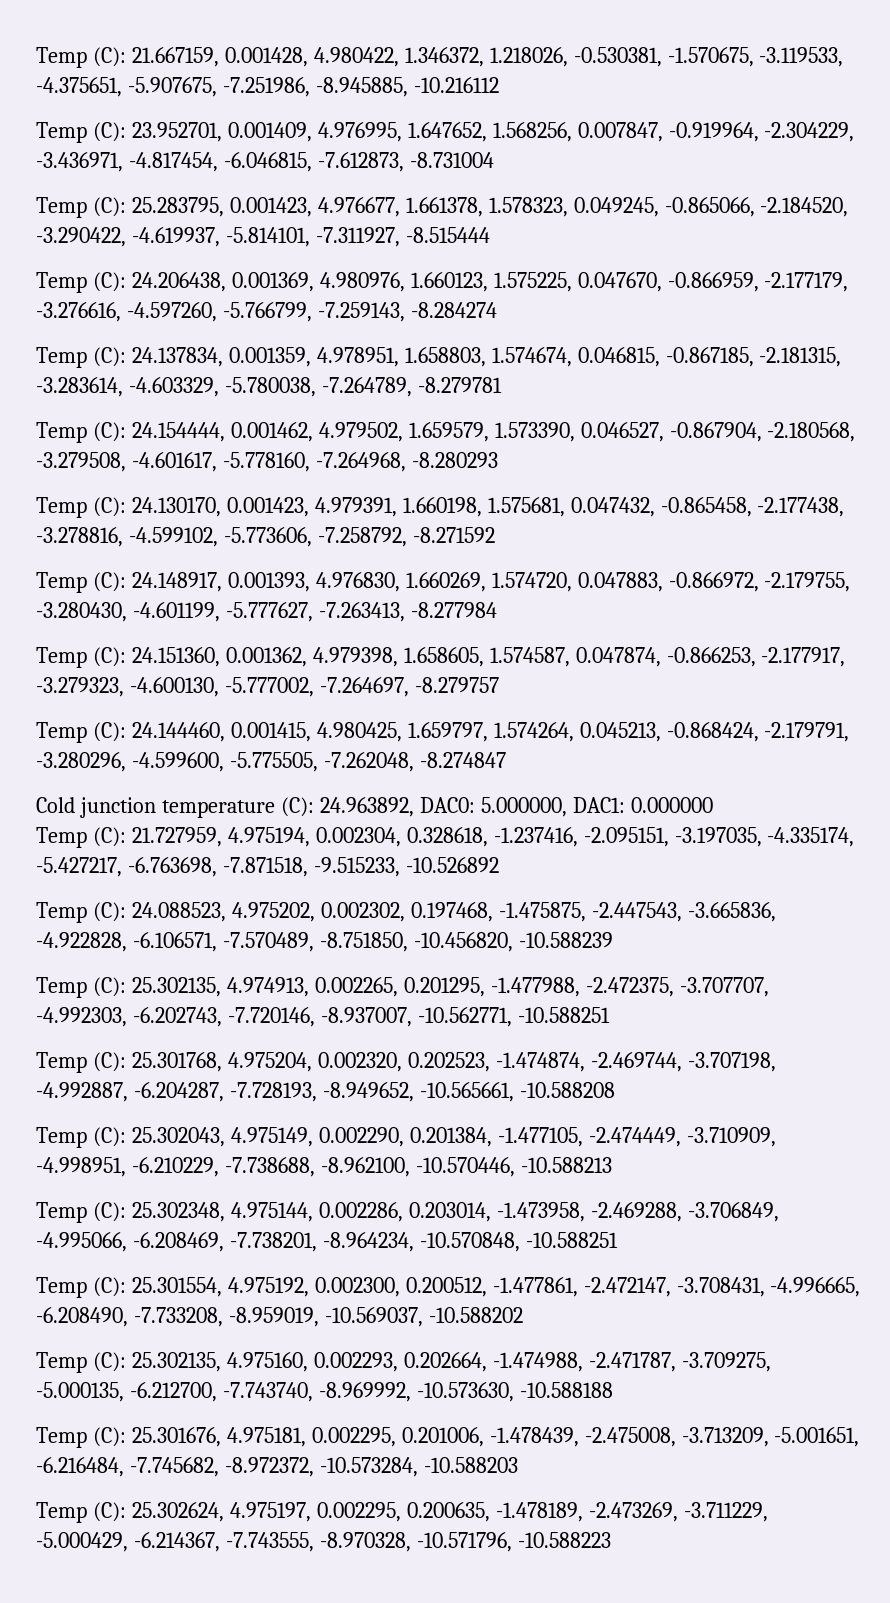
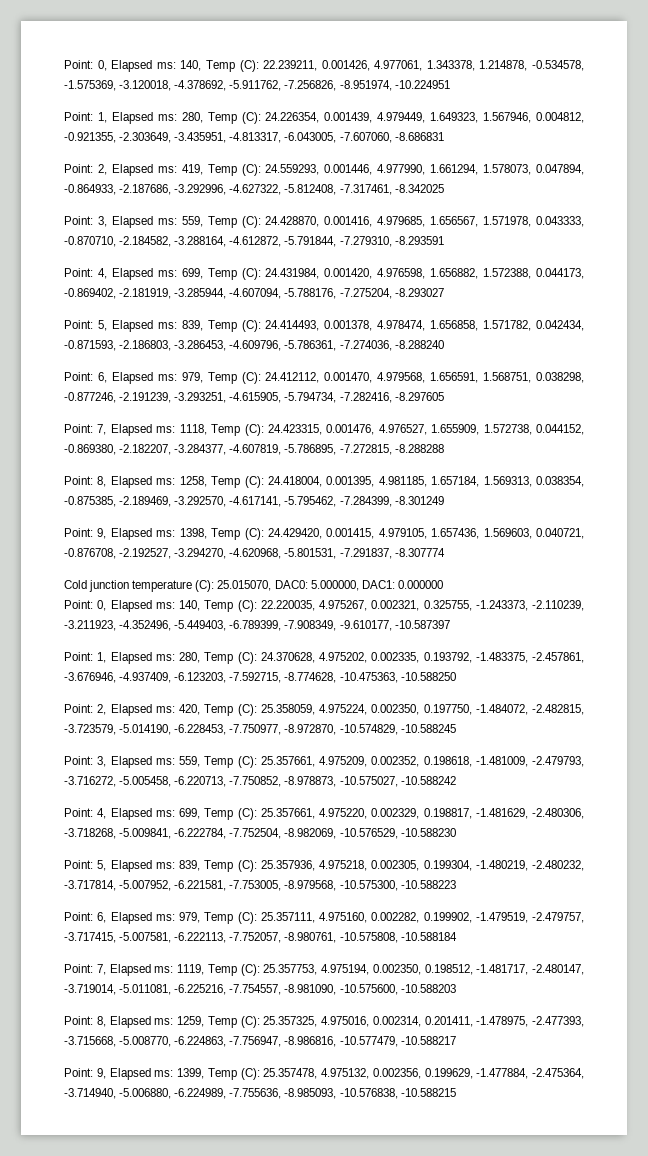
[36,47,844,68] [36,77,499,97] [36,122,855,143] [36,152,494,172] [36,197,849,218] [36,227,490,247] [36,272,849,293] [36,302,497,322] [36,347,842,368] [36,377,502,397] [36,422,856,443] [36,452,498,472] [36,497,845,518] [36,527,495,547] [36,572,851,593] [36,602,497,622] [36,647,846,668] [36,677,499,697] [36,722,850,743] [36,752,506,772] Temp (C): 21.667159, 0.001428, 4.980422, 1.346372, 1.218026, -0.530381, -1.570675, -3.119533, -4.375651, -5.907675, -7.251986, -8.945885, -10.216112 // Temp (C): 23.952701, 0.001409, 4.976995, 1.647652, 1.568256, 0.007847, -0.919964, -2.304229, -3.436971, -4.817454, -6.046815, -7.612873, -8.731004 // Temp (C): 25.283795, 0.001423, 4.976677, 1.661378, 1.578323, 0.049245, -0.865066, -2.184520, -3.290422, -4.619937, -5.814101, -7.311927, -8.515444 // Temp (C): 24.206438, 0.001369, 4.980976, 1.660123, 1.575225, 0.047670, -0.866959, -2.177179, -3.276616, -4.597260, -5.766799, -7.259143, -8.284274 // Temp (C): 24.137834, 0.001359, 4.978951, 1.658803, 1.574674, 0.046815, -0.867185, -2.181315, -3.283614, -4.603329, -5.780038, -7.264789, -8.279781 // Temp (C): 24.154444, 0.001462, 4.979502, 1.659579, 1.573390, 0.046527, -0.867904, -2.180568, -3.279508, -4.601617, -5.778160, -7.264968, -8.280293 // Temp (C): 24.130170, 0.001423, 4.979391, 1.660198, 1.575681, 0.047432, -0.865458, -2.177438, -3.278816, -4.599102, -5.773606, -7.258792, -8.271592 // Temp (C): 24.148917, 0.001393, 4.976830, 1.660269, 1.574720, 0.047883, -0.866972, -2.179755, -3.280430, -4.601199, -5.777627, -7.263413, -8.277984 // Temp (C): 24.151360, 0.001362, 4.979398, 1.658605, 1.574587, 0.047874, -0.866253, -2.177917, -3.279323, -4.600130, -5.777002, -7.264697, -8.279757 // Temp (C): 24.144460, 0.001415, 4.980425, 1.659797, 1.574264, 0.045213, -0.868424, -2.179791, -3.280296, -4.599600, -5.775505, -7.262048, -8.274847 -> [64,60,584,72] [64,80,450,91] [64,112,584,124] [64,132,444,143] [64,164,584,176] [64,184,444,195] [64,216,584,228] [64,236,444,247] [64,268,584,280] [64,288,444,299] [64,320,584,332] [64,340,444,351] [64,372,584,384] [64,392,444,403] [64,424,584,436] [64,444,444,455] [64,476,584,488] [64,496,444,507] [64,528,584,540] [64,548,445,559] Point: 0, Elapsed ms: 140, Temp (C): 22.239211, 0.001426, 4.977061, 1.343378, 1.214878, -0.534578, -1.575369, -3.120018, -4.378692, -5.911762, -7.256826, -8.951974, -10.224951 // Point: 1, Elapsed ms: 280, Temp (C): 24.226354, 0.001439, 4.979449, 1.649323, 1.567946, 0.004812, -0.921355, -2.303649, -3.435951, -4.813317, -6.043005, -7.607060, -8.686831 // Point: 2, Elapsed ms: 419, Temp (C): 24.559293, 0.001446, 4.977990, 1.661294, 1.578073, 0.047894, -0.864933, -2.187686, -3.292996, -4.627322, -5.812408, -7.317461, -8.342025 // Point: 3, Elapsed ms: 559, Temp (C): 24.428870, 0.001416, 4.979685, 1.656567, 1.571978, 0.043333, -0.870710, -2.184582, -3.288164, -4.612872, -5.791844, -7.279310, -8.293591 // Point: 4, Elapsed ms: 699, Temp (C): 24.431984, 0.001420, 4.976598, 1.656882, 1.572388, 0.044173, -0.869402, -2.181919, -3.285944, -4.607094, -5.788176, -7.275204, -8.293027 // Point: 5, Elapsed ms: 839, Temp (C): 24.414493, 0.001378, 4.978474, 1.656858, 1.571782, 0.042434, -0.871593, -2.186803, -3.286453, -4.609796, -5.786361, -7.274036, -8.288240 // Point: 6, Elapsed ms: 979, Temp (C): 24.412112, 0.001470, 4.979568, 1.656591, 1.568751, 0.038298, -0.877246, -2.191239, -3.293251, -4.615905, -5.794734, -7.282416, -8.297605 // Point: 7, Elapsed ms: 1118, Temp (C): 24.423315, 0.001476, 4.976527, 1.655909, 1.572738, 0.044152, -0.869380, -2.182207, -3.284377, -4.607819, -5.786895, -7.272815, -8.288288 // Point: 8, Elapsed ms: 1258, Temp (C): 24.418004, 0.001395, 4.981185, 1.657184, 1.569313, 0.038354, -0.875385, -2.189469, -3.292570, -4.617141, -5.795462, -7.284399, -8.301249 // Point: 9, Elapsed ms: 1398, Temp (C): 24.429420, 0.001415, 4.979105, 1.657436, 1.569603, 0.040721, -0.876708, -2.192527, -3.294270, -4.620968, -5.801531, -7.291837, -8.307774
[319,797,414,817] 24.963892, -> [217,580,272,591] 25.015070,
[36,827,855,848] [36,857,499,877] [36,902,776,923] [36,932,613,952] [36,977,769,998] [36,1007,610,1027] [36,1052,776,1073] [36,1082,615,1102] [36,1127,776,1148] [36,1157,612,1177] [36,1202,779,1223] [36,1232,618,1252] [36,1277,861,1298] [36,1307,523,1327] [36,1352,771,1373] [36,1382,613,1402] [36,1427,860,1448] [36,1457,518,1477] [36,1502,768,1523] [36,1532,611,1552] Temp (C): 21.727959, 4.975194, 0.002304, 0.328618, -1.237416, -2.095151, -3.197035, -4.335174, -5.427217, -6.763698, -7.871518, -9.515233, -10.526892 // Temp (C): 24.088523, 4.975202, 0.002302, 0.197468, -1.475875, -2.447543, -3.665836, -4.922828, -6.106571, -7.570489, -8.751850, -10.456820, -10.588239 // Temp (C): 25.302135, 4.974913, 0.002265, 0.201295, -1.477988, -2.472375, -3.707707, -4.992303, -6.202743, -7.720146, -8.937007, -10.562771, -10.588251 // Temp (C): 25.301768, 4.975204, 0.002320, 0.202523, -1.474874, -2.469744, -3.707198, -4.992887, -6.204287, -7.728193, -8.949652, -10.565661, -10.588208 // Temp (C): 25.302043, 4.975149, 0.002290, 0.201384, -1.477105, -2.474449, -3.710909, -4.998951, -6.210229, -7.738688, -8.962100, -10.570446, -10.588213 // Temp (C): 25.302348, 4.975144, 0.002286, 0.203014, -1.473958, -2.469288, -3.706849, -4.995066, -6.208469, -7.738201, -8.964234, -10.570848, -10.588251 // Temp (C): 25.301554, 4.975192, 0.002300, 0.200512, -1.477861, -2.472147, -3.708431, -4.996665, -6.208490, -7.733208, -8.959019, -10.569037, -10.588202 // Temp (C): 25.302135, 4.975160, 0.002293, 0.202664, -1.474988, -2.471787, -3.709275, -5.000135, -6.212700, -7.743740, -8.969992, -10.573630, -10.588188 // Temp (C): 25.301676, 4.975181, 0.002295, 0.201006, -1.478439, -2.475008, -3.713209, -5.001651, -6.216484, -7.745682, -8.972372, -10.573284, -10.588203 // Temp (C): 25.302624, 4.975197, 0.002295, 0.200635, -1.478189, -2.473269, -3.711229, -5.000429, -6.214367, -7.743555, -8.970328, -10.571796, -10.588223 -> [64,600,584,612] [64,620,450,631] [64,652,584,664] [64,672,456,683] [64,704,584,716] [64,724,456,735] [64,756,584,768] [64,776,456,787] [64,808,584,820] [64,828,456,839] [64,860,584,872] [64,880,456,891] [64,912,584,924] [64,932,457,943] [64,964,584,976] [64,984,456,995] [64,1016,584,1028] [64,1036,456,1047] [64,1068,584,1080] [64,1088,456,1099] Point: 0, Elapsed ms: 140, Temp (C): 22.220035, 4.975267, 0.002321, 0.325755, -1.243373, -2.110239, -3.211923, -4.352496, -5.449403, -6.789399, -7.908349, -9.610177, -10.587397 // Point: 1, Elapsed ms: 280, Temp (C): 24.370628, 4.975202, 0.002335, 0.193792, -1.483375, -2.457861, -3.676946, -4.937409, -6.123203, -7.592715, -8.774628, -10.475363, -10.588250 // Point: 2, Elapsed ms: 420, Temp (C): 25.358059, 4.975224, 0.002350, 0.197750, -1.484072, -2.482815, -3.723579, -5.014190, -6.228453, -7.750977, -8.972870, -10.574829, -10.588245 // Point: 3, Elapsed ms: 559, Temp (C): 25.357661, 4.975209, 0.002352, 0.198618, -1.481009, -2.479793, -3.716272, -5.005458, -6.220713, -7.750852, -8.978873, -10.575027, -10.588242 // Point: 4, Elapsed ms: 699, Temp (C): 25.357661, 4.975220, 0.002329, 0.198817, -1.481629, -2.480306, -3.718268, -5.009841, -6.222784, -7.752504, -8.982069, -10.576529, -10.588230 // Point: 5, Elapsed ms: 839, Temp (C): 25.357936, 4.975218, 0.002305, 0.199304, -1.480219, -2.480232, -3.717814, -5.007952, -6.221581, -7.753005, -8.979568, -10.575300, -10.588223 // Point: 6, Elapsed ms: 979, Temp (C): 25.357111, 4.975160, 0.002282, 0.199902, -1.479519, -2.479757, -3.717415, -5.007581, -6.222113, -7.752057, -8.980761, -10.575808, -10.588184 // Point: 7, Elapsed ms: 1119, Temp (C): 25.357753, 4.975194, 0.002350, 0.198512, -1.481717, -2.480147, -3.719014, -5.011081, -6.225216, -7.754557, -8.981090, -10.575600, -10.588203 // Point: 8, Elapsed ms: 1259, Temp (C): 25.357325, 4.975016, 0.002314, 0.201411, -1.478975, -2.477393, -3.715668, -5.008770, -6.224863, -7.756947, -8.986816, -10.577479, -10.588217 // Point: 9, Elapsed ms: 1399, Temp (C): 25.357478, 4.975132, 0.002356, 0.199629, -1.477884, -2.475364, -3.714940, -5.006880, -6.224989, -7.755636, -8.985093, -10.576838, -10.588215

